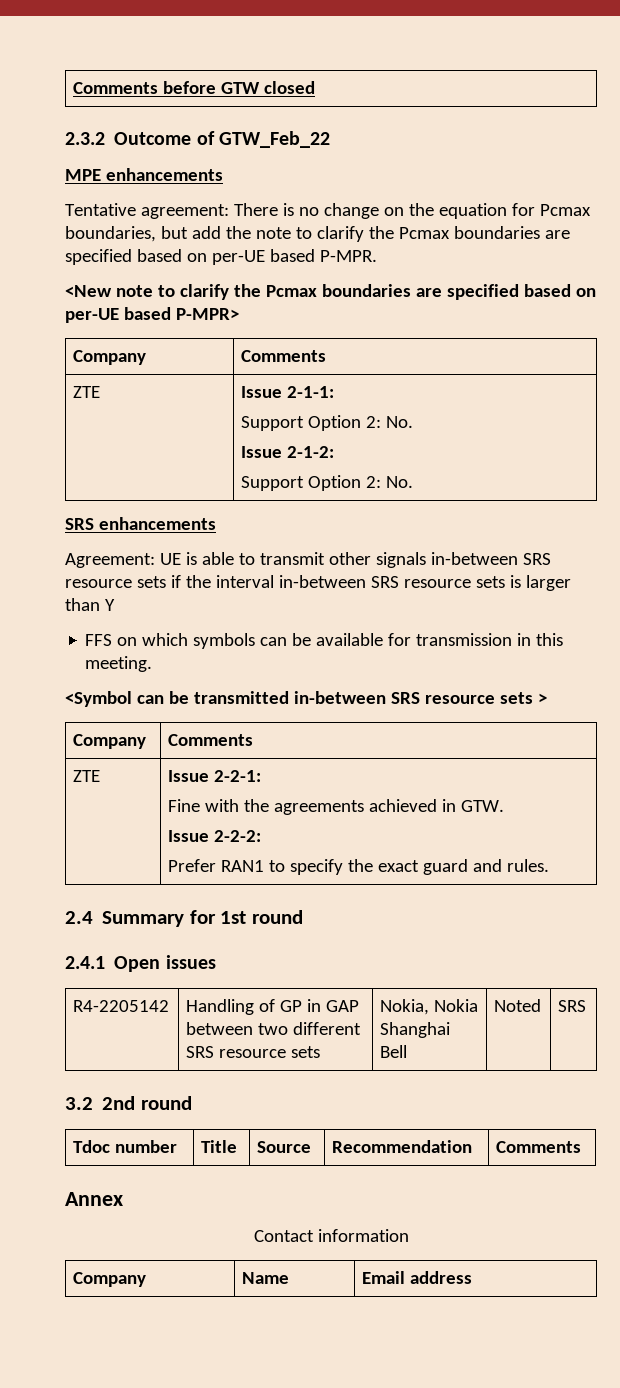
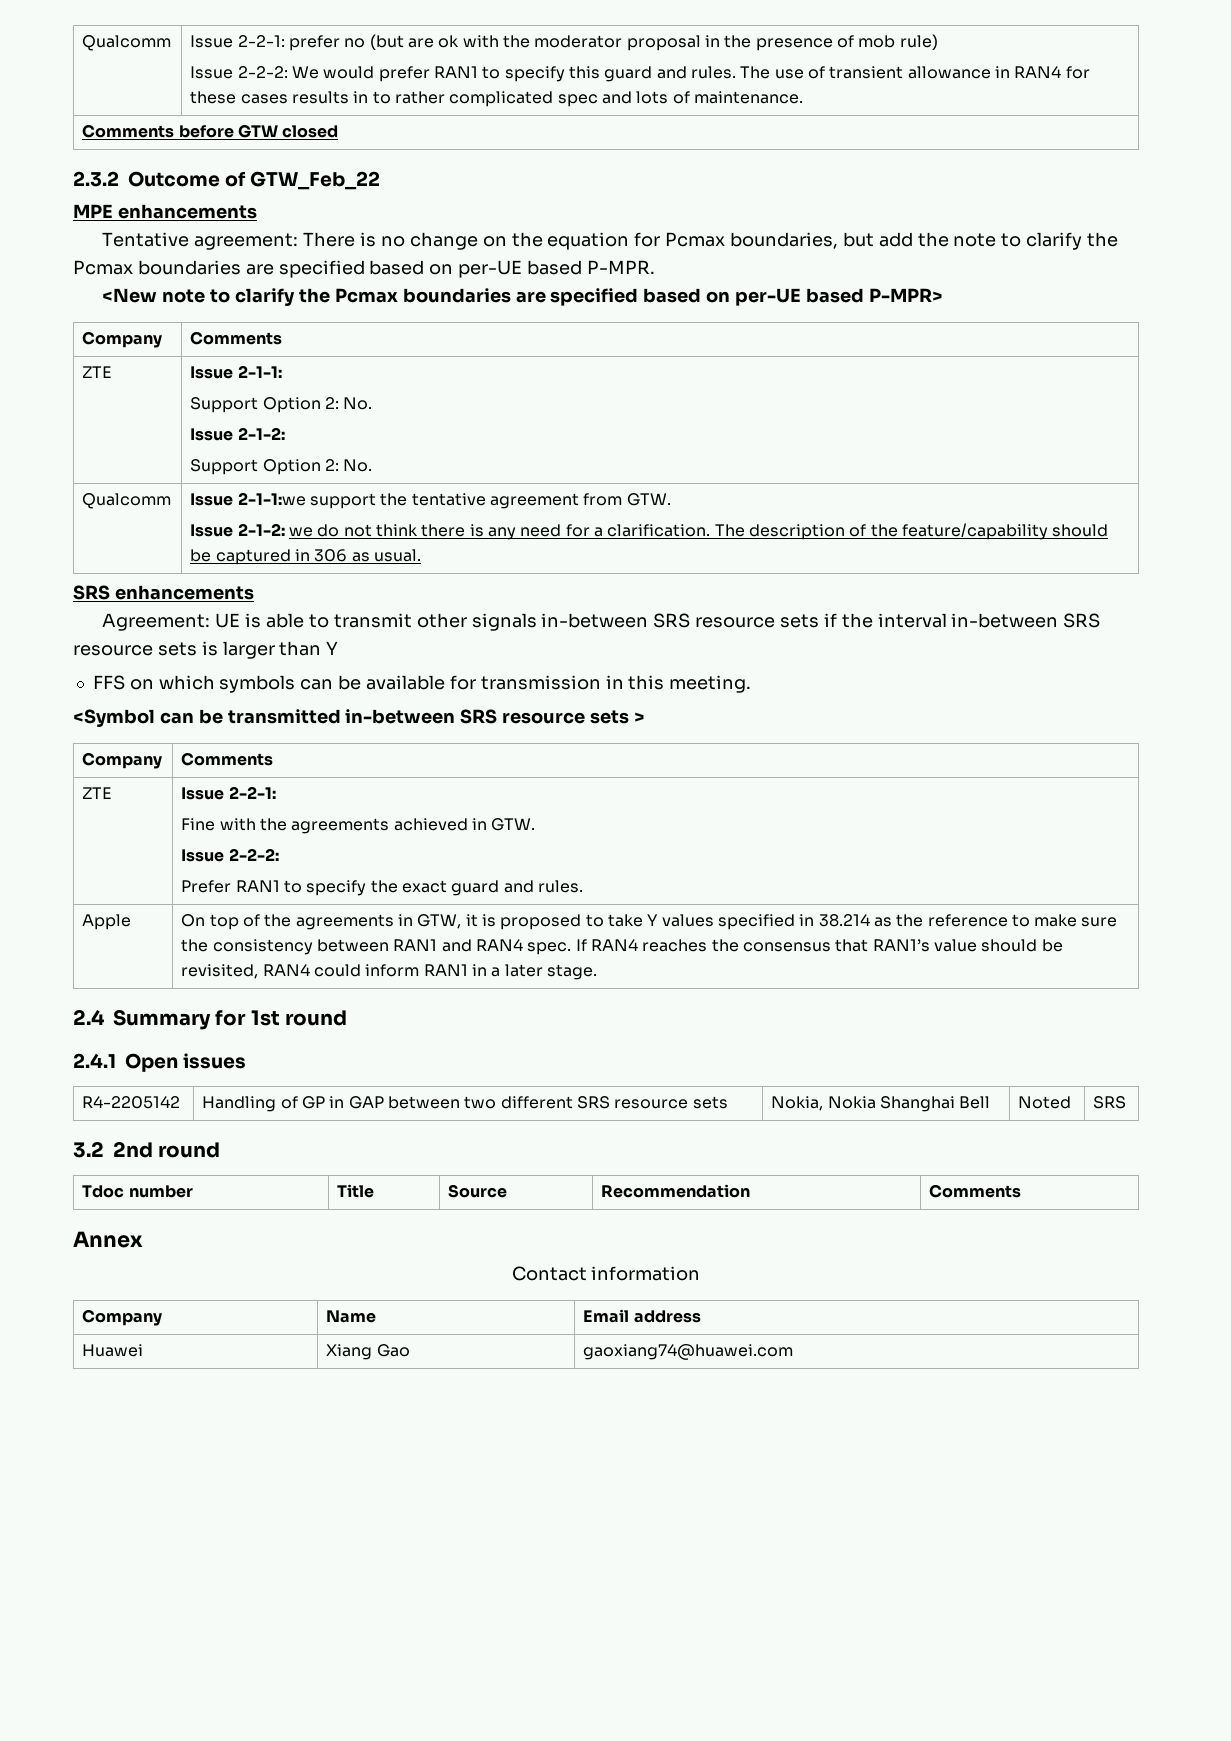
(73, 88) none -> [82,35,172,51] [190,34,938,51] [190,66,1090,82] [190,91,803,107] Qualcomm | Issue 2-2-1: prefer no (but are ok with the moderator proposal in the presence of mob rule) // Issue 2-2-2: We would prefer RAN1 to specify this guard and rules. The use of transient allowance in RAN4 for these cases results in to rather complicated spec and lots of maintenance. //
(414, 482) none -> [82,493,172,509] [190,492,671,509] [190,523,1109,540] [190,549,422,565] // Qualcomm | Issue 2-1-1:we support the tentative agreement from GTW. // Issue 2-1-2: we do not think there is any need for a clarification. The description of the feature/capability should be captured in 306 as usual.
(550, 865) none -> [82,914,132,930] [181,914,1118,930] [181,939,1063,955] [181,964,597,980] // Apple | On top of the agreements in GTW, it is proposed to take Y values specified in 38.214 as the reference to make sure the consistency between RAN1 and RAN4 spec. If RAN4 reaches the consensus that RAN1’s value should be revisited, RAN4 could inform RAN1 in a later stage.
(473, 1277) none -> [82,1344,144,1357] [326,1344,410,1360] [583,1344,794,1360] // Huawei | Xiang Gao | gaoxiang74@huawei.com

